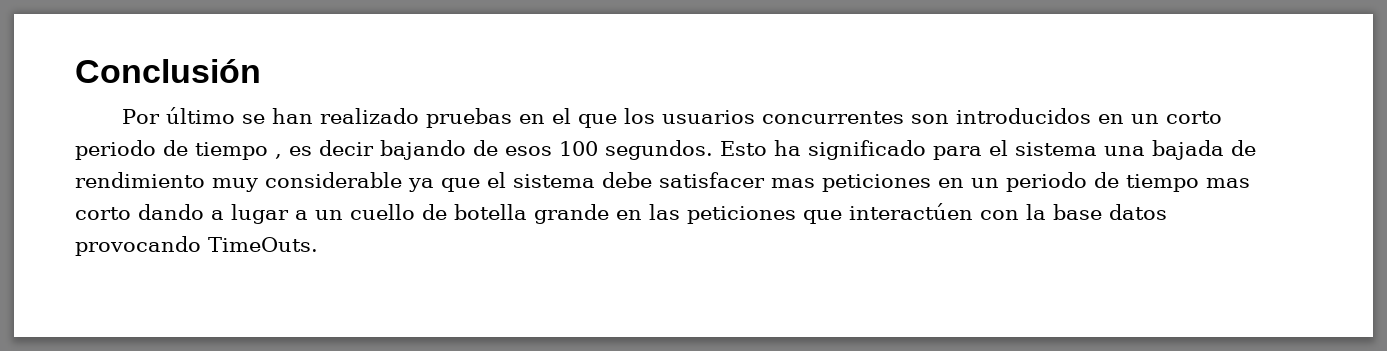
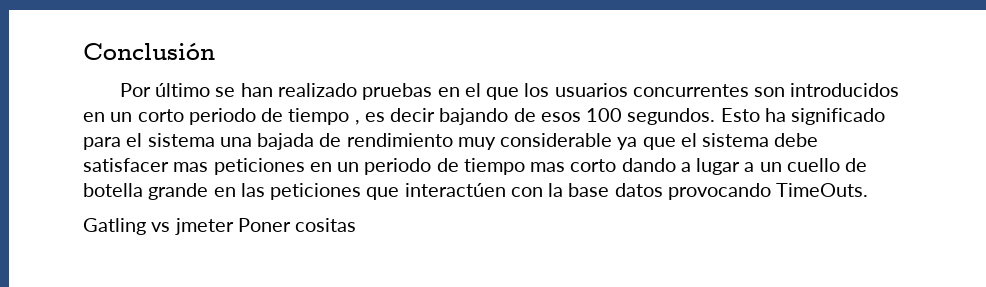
(318, 244) none -> [83,218,357,235] // Gatling vs jmeter Poner cositas

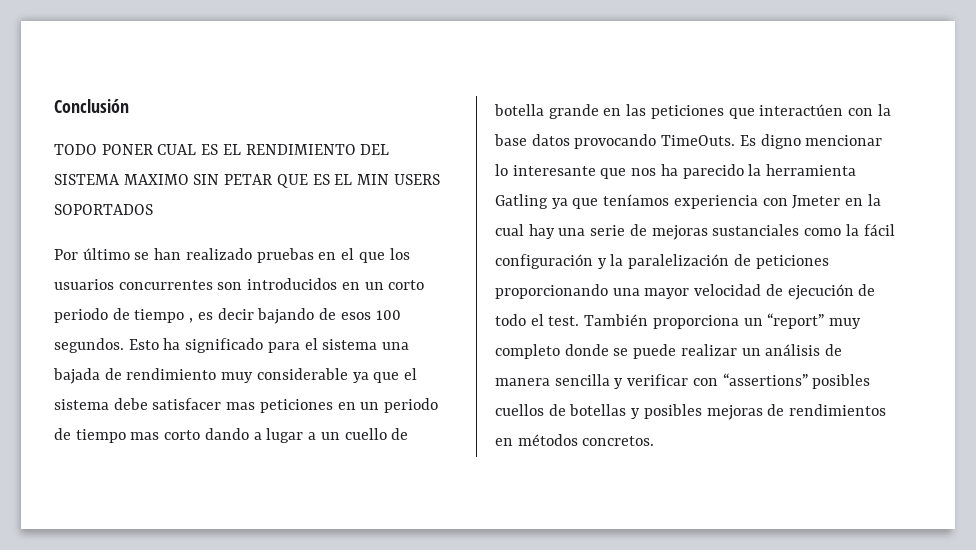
(215, 51) none -> [54,144,390,155] [54,174,440,188] [54,204,153,215] // TODO PONER CUAL ES EL RENDIMIENTO DEL SISTEMA MAXIMO SIN PETAR QUE ES EL MIN USERS SOPORTADOS
[83,218,357,235] // Gatling vs jmeter Poner cositas -> [739,134,883,149] [495,164,857,179] [495,194,881,209] [495,224,895,240] [495,254,829,269] [495,284,876,300] [495,313,862,329] [495,344,843,359] [495,373,871,389] [495,404,887,420] [495,434,655,446] Es digno mencionar lo interesante que nos ha parecido la herramienta Gatling ya que teníamos experiencia con Jmeter en la cual hay una serie de mejoras sustanciales como la fácil configuración y la paralelización de peticiones proporcionando una mayor velocidad de ejecución de todo el test. También proporciona un “report” muy completo donde se puede realizar un análisis de manera sencilla y verificar con “assertions” posibles cuellos de botellas y posibles mejoras de rendimientos en métodos concretos.

